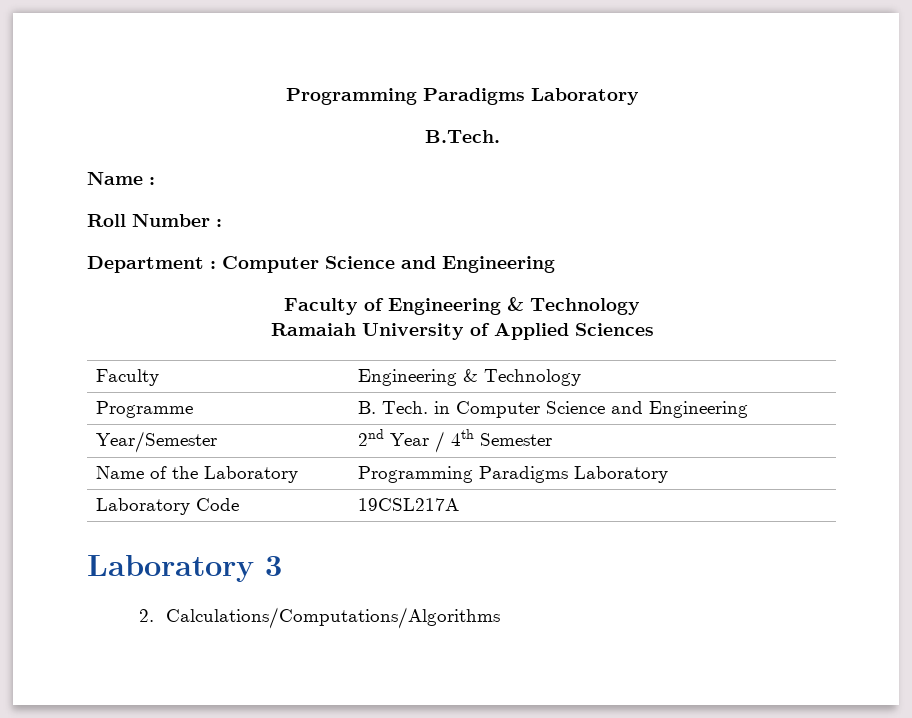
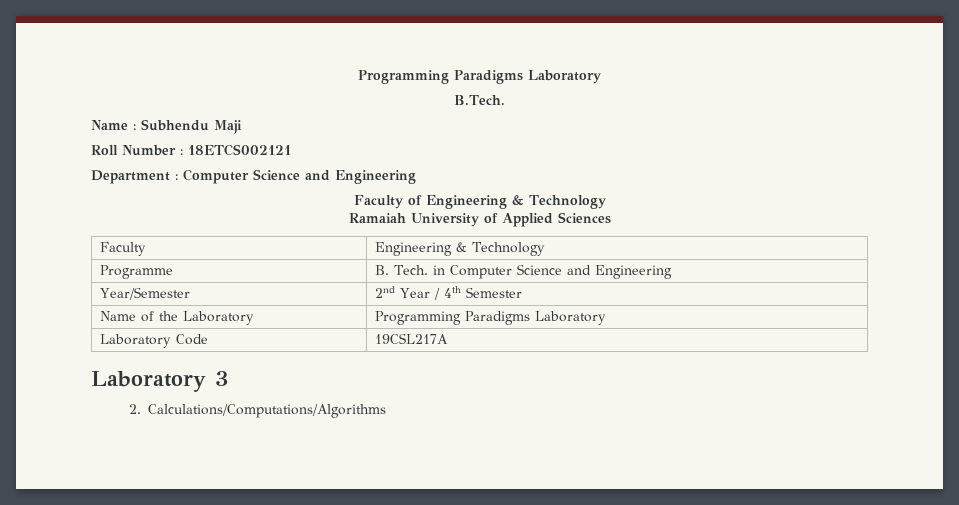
(155, 181) none -> [141,119,242,134] Subhendu Maji
(222, 223) none -> [188,144,291,156] 18ETCS002121

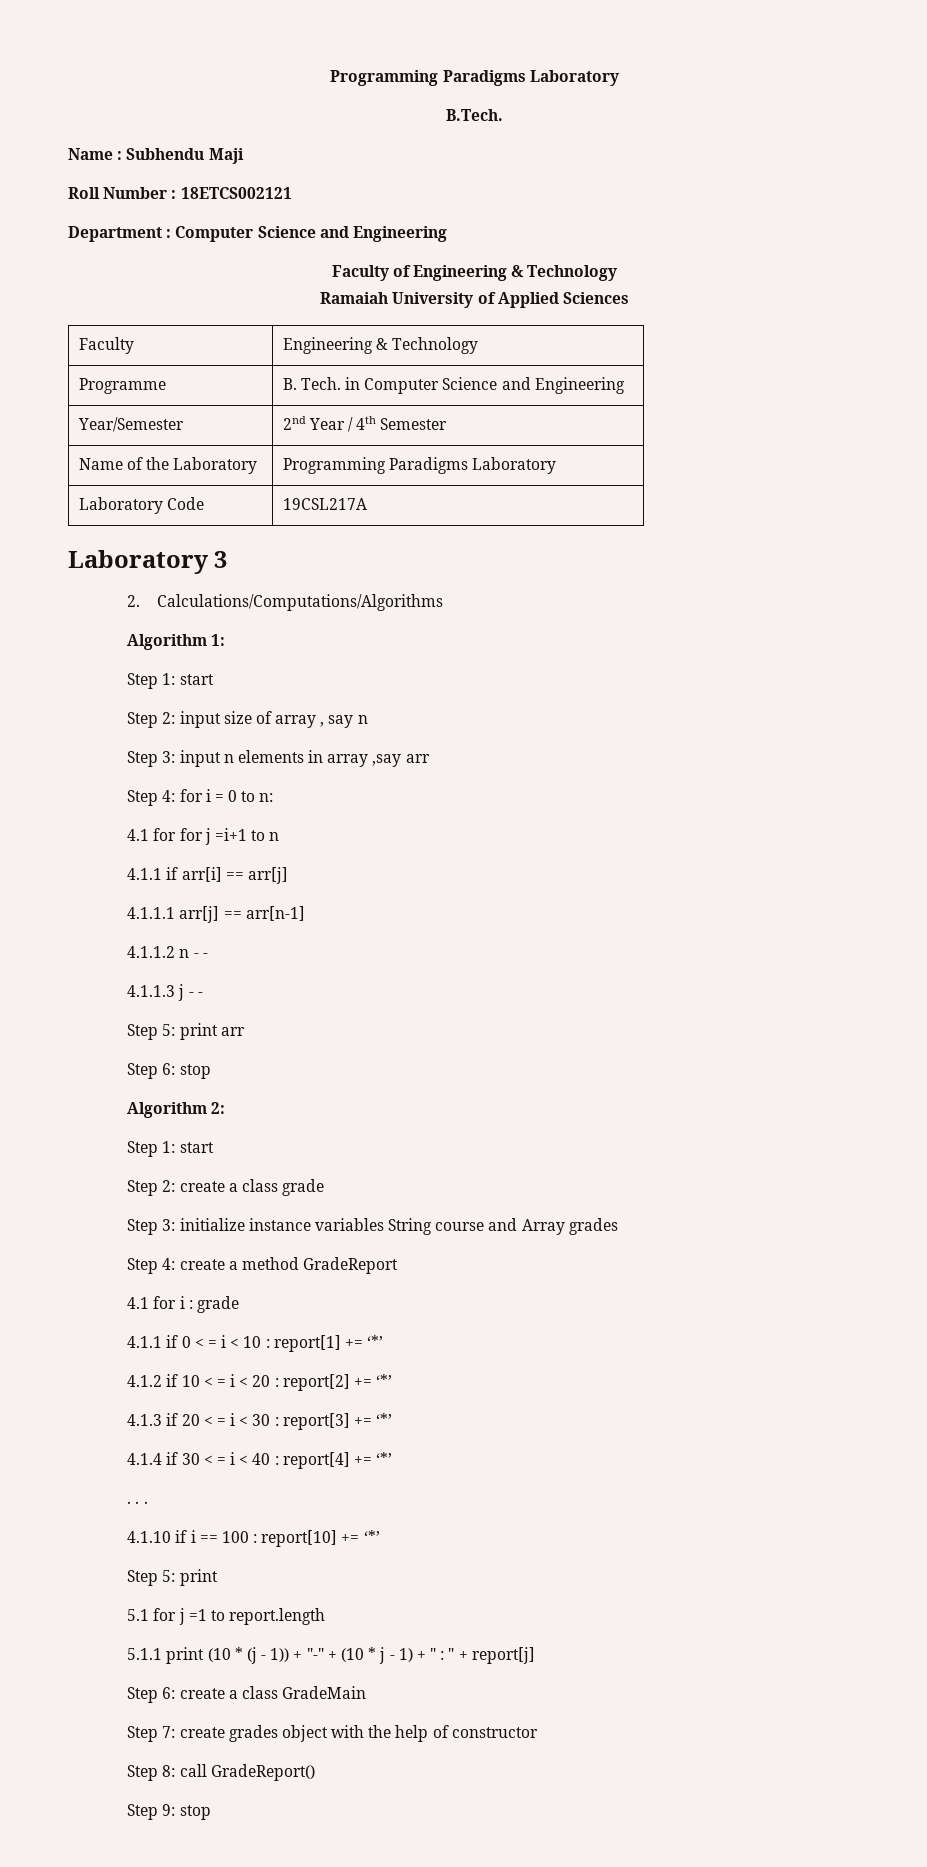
(387, 411) none -> [127,634,226,650] [127,673,214,689] [127,711,368,728] [127,750,430,767] [127,789,274,806] [127,828,280,845] [127,867,288,884] [127,906,305,923] [127,946,208,958] [127,984,203,1001] [127,1023,245,1040] [127,1063,211,1079] [127,1102,226,1118] [127,1141,214,1157] [127,1179,325,1196] [127,1218,618,1235] [127,1257,399,1274] [127,1296,239,1313] [127,1335,384,1352] [127,1374,393,1391] [127,1413,393,1430] [127,1452,393,1469] [127,1501,148,1504] [127,1530,380,1547] [127,1569,218,1586] [127,1608,326,1625] [127,1647,535,1664] [127,1686,367,1703] [127,1725,538,1742] [127,1764,315,1781] [127,1804,211,1820] // Algorithm 1: // Step 1: start // Step 2: input size of array , say n // Step 3: input n elements in array ,say arr // Step 4: for i = 0 to n: // 4.1 for for j =i+1 to n // 4.1.1 if arr[i] == arr[j] // 4.1.1.1 arr[j] == arr[n-1] // 4.1.1.2 n - - // 4.1.1.3 j - - // Step 5: print arr // Step 6: stop // Algorithm 2: // Step 1: start // Step 2: create a class grade // Step 3: initialize instance variables String course and Array grades // Step 4: create a method GradeReport // 4.1 for i : grade // 4.1.1 if 0 < = i < 10 : report[1] += ‘*’ // 4.1.2 if 10 < = i < 20 : report[2] += ‘*’ // 4.1.3 if 20 < = i < 30 : report[3] += ‘*’ // 4.1.4 if 30 < = i < 40 : report[4] += ‘*’ // . . . // 4.1.10 if i == 100 : report[10] += ‘*’ // Step 5: print // 5.1 for j =1 to report.length // 5.1.1 print (10 * (j - 1)) + "-" + (10 * j - 1) + " : " + report[j] // Step 6: create a class GradeMain // Step 7: create grades object with the help of constructor // Step 8: call GradeReport() // Step 9: stop

